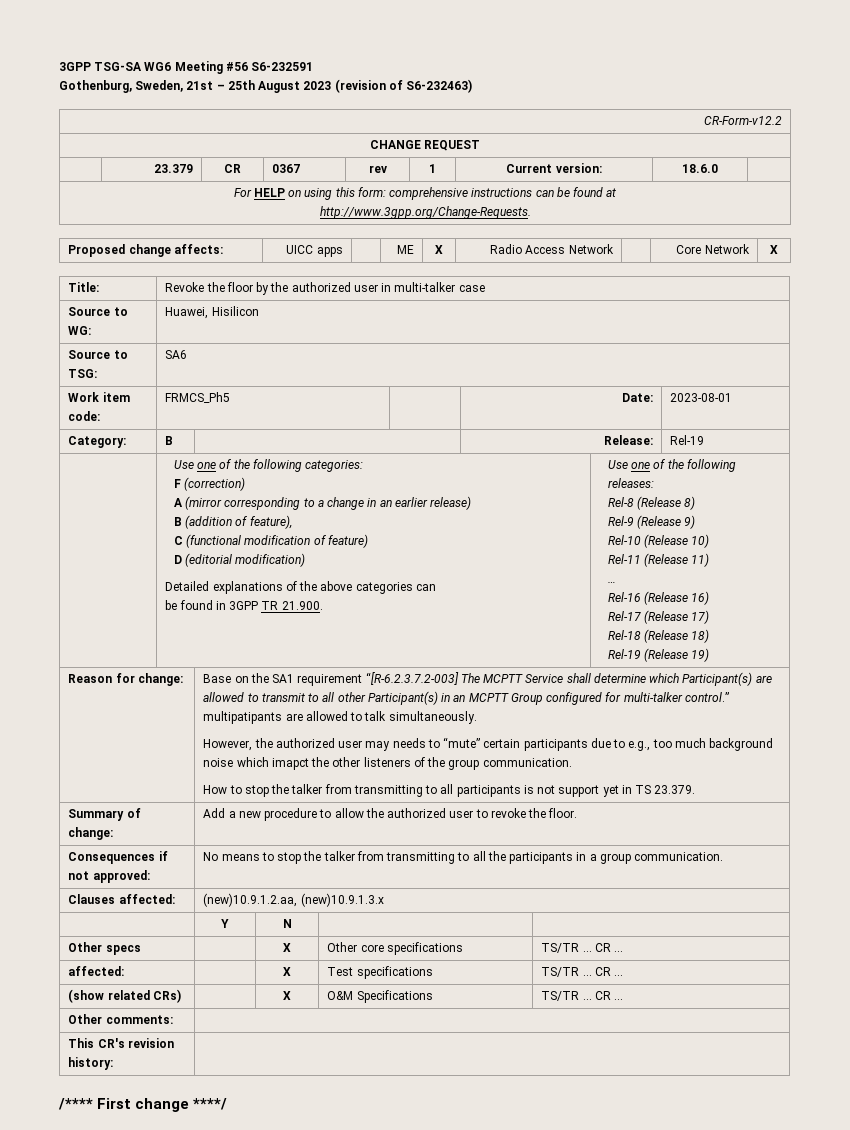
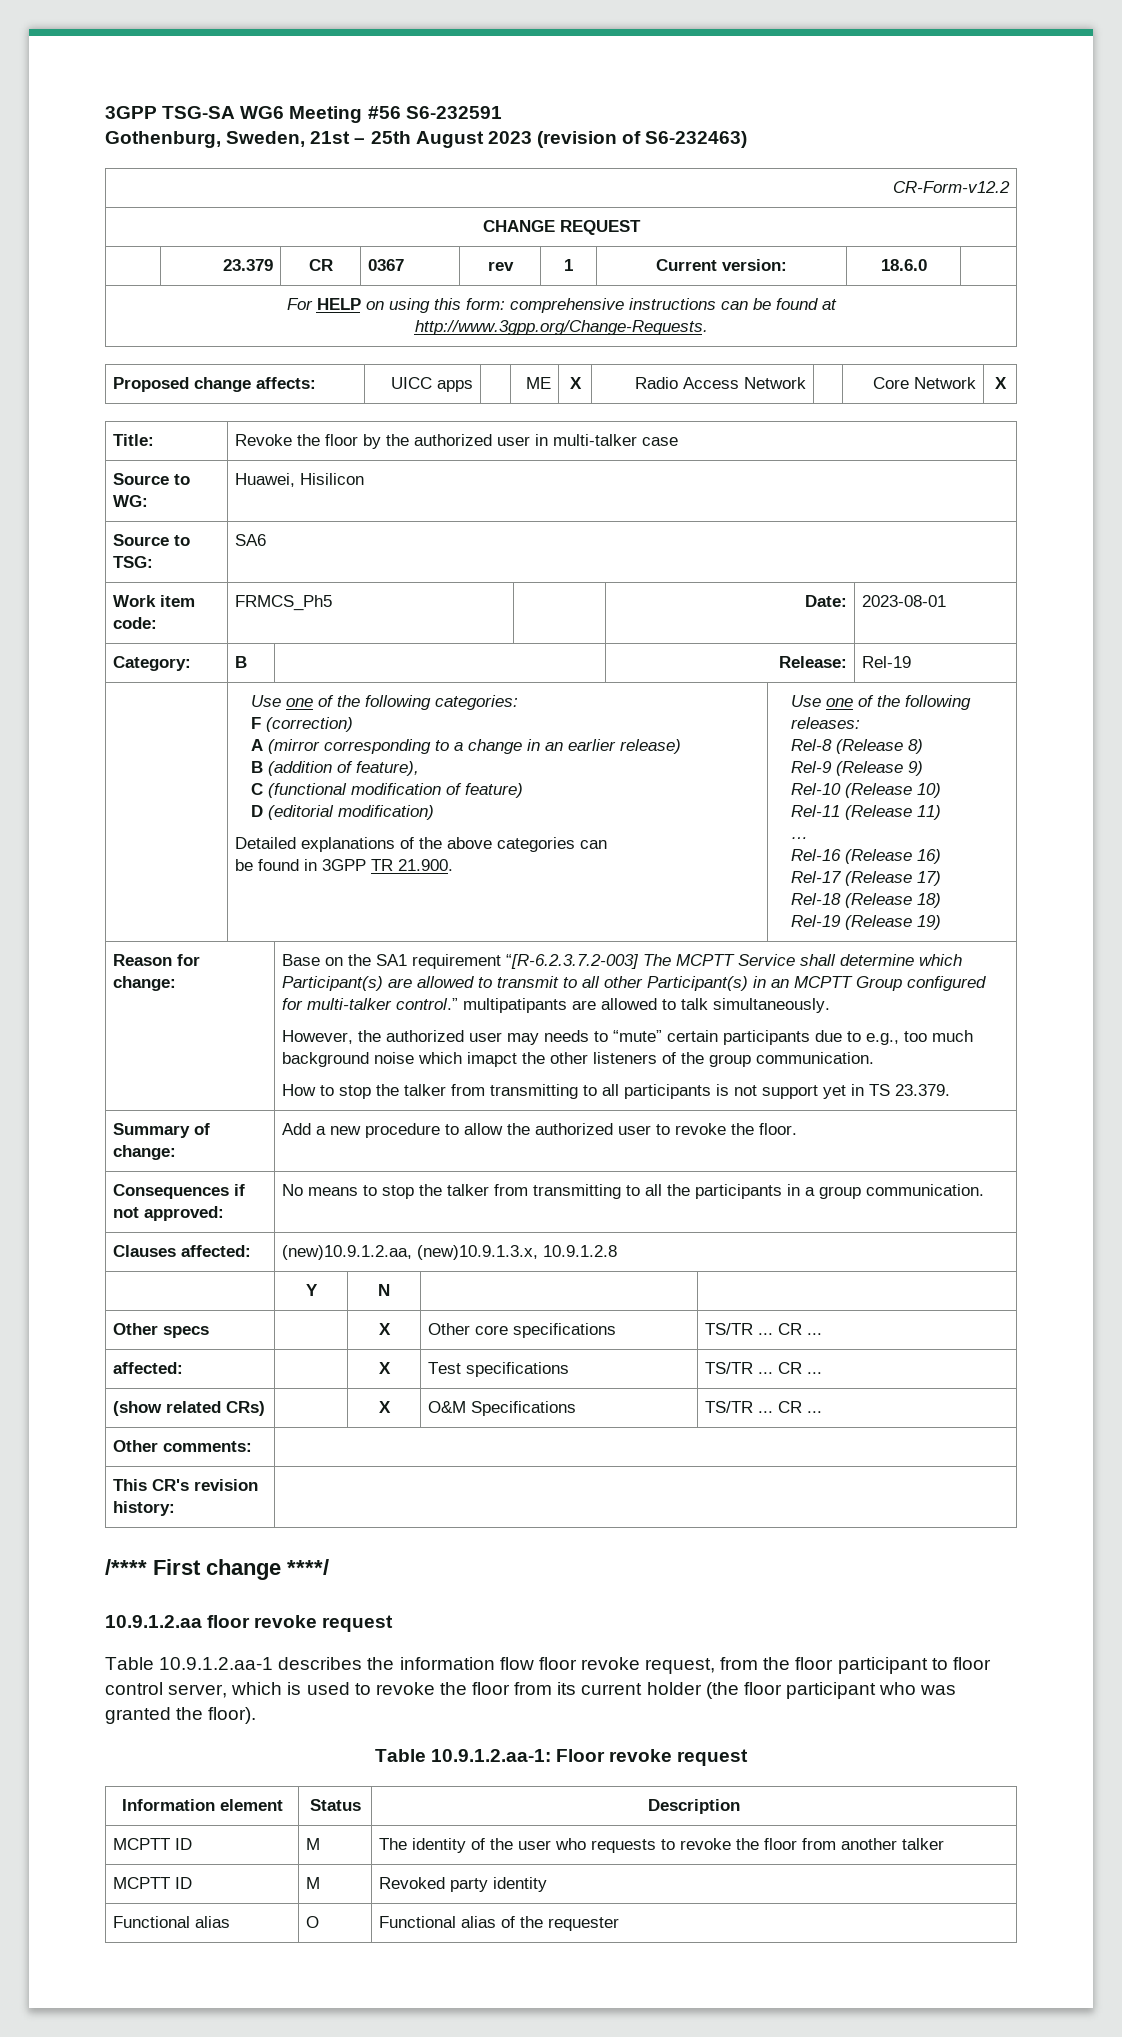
[300,893,384,907] (new)10.9.1.3.x -> [416,1245,617,1260] (new)10.9.1.3.x, 10.9.1.2.8
(228, 1104) none -> [105,1615,394,1632] [105,1657,991,1674] [105,1682,957,1699] [105,1707,257,1724] [374,1749,749,1766] [121,1799,283,1811] [309,1799,361,1811] [647,1799,740,1814] [112,1838,192,1850] [305,1838,320,1850] [378,1838,944,1853] [112,1877,192,1889] [305,1877,320,1889] [378,1877,547,1892] [112,1916,230,1928] [305,1916,319,1928] [378,1916,619,1931] // 10.9.1.2.aa floor revoke request // Table 10.9.1.2.aa-1 describes the information flow floor revoke request, from the floor participant to floor control server, which is used to revoke the floor from its current holder (the floor participant who was granted the floor). // Table 10.9.1.2.aa-1: Floor revoke request // Information element | Status | Description // MCPTT ID | M | The identity of the user who requests to revoke the floor from another talker // MCPTT ID | M | Revoked party identity // Functional alias | O | Functional alias of the requester

